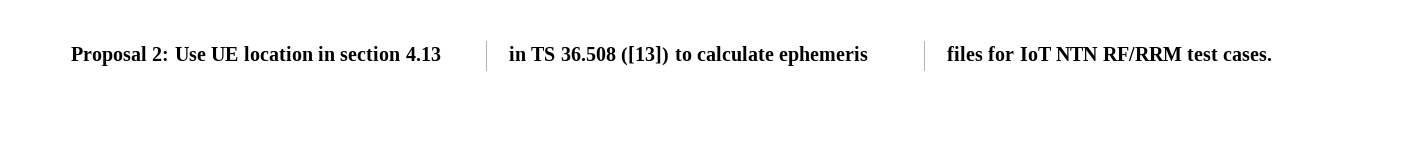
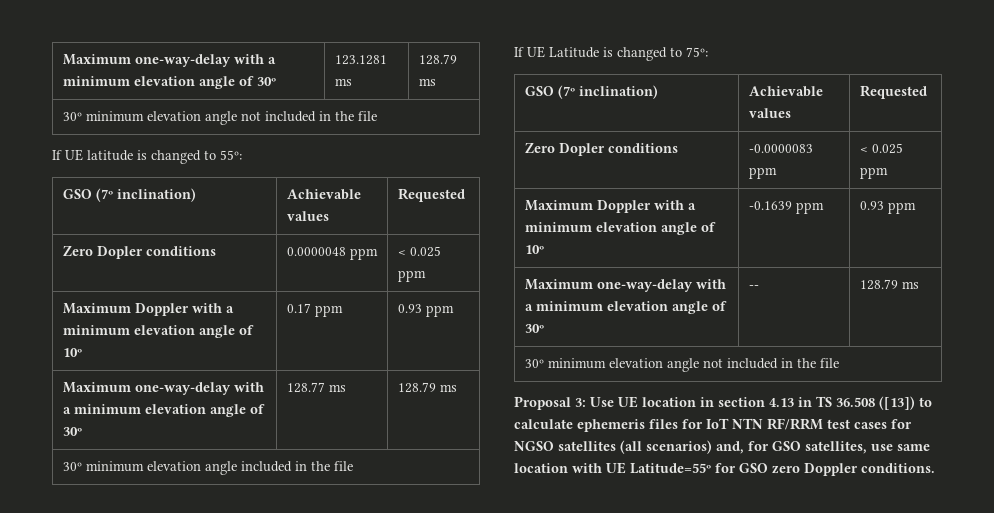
[71,46,170,66] Proposal 2: -> [62,54,276,67] [62,76,276,89] [334,55,387,65] [334,78,352,86] [418,54,457,65] [418,78,436,86] [62,111,377,125] [52,149,242,164] [62,188,196,202] [286,189,361,200] [286,211,329,221] [397,188,465,202] [62,245,216,259] [286,247,378,260] [397,246,441,257] [397,270,426,282] [62,303,234,316] [62,325,254,338] [62,348,82,357] [286,303,343,317] [397,304,454,317] [62,382,264,395] [62,404,265,417] [62,427,82,436] [286,382,346,393] [397,382,457,393] [62,461,353,475] [514,46,708,61] [524,85,658,99] [748,86,823,97] [748,108,791,118] [859,85,927,99] [524,142,678,156] [748,144,813,153] [748,167,777,179] [859,143,903,154] [859,167,888,179] [524,200,696,213] [524,222,716,235] [524,245,544,254] [748,201,824,214] [859,201,916,214] [524,279,726,292] [524,301,727,314] [524,324,544,333] [748,285,759,289] [859,279,919,290] [524,358,839,372] [514,396,586,410] Maximum one-way-delay with a minimum elevation angle of 30º | 123.1281 ms | 128.79 ms // 30º minimum elevation angle not included in the file // If UE latitude is changed to 55º: // GSO (7º inclination) | Achievable values | Requested // Zero Dopler conditions | 0.0000048 ppm | < 0.025 ppm // Maximum Doppler with a minimum elevation angle of 10º | 0.17 ppm | 0.93 ppm // Maximum one-way-delay with a minimum elevation angle of 30º | 128.77 ms | 128.79 ms // 30º minimum elevation angle included in the file // If UE Latitude is changed to 75º: // GSO (7º inclination) | Achievable values | Requested // Zero Dopler conditions | -0.0000083 ppm | < 0.025 ppm // Maximum Doppler with a minimum elevation angle of 10º | -0.1639 ppm | 0.93 ppm // Maximum one-way-delay with a minimum elevation angle of 30º | -- | 128.79 ms // 30º minimum elevation angle not included in the file // Proposal 3:
[1223,51,1273,61] cases. -> [854,419,912,429] [514,440,930,454] [514,462,935,476] cases for NGSO satellites (all scenarios) and, for GSO satellites, use same location with UE Latitude=55º for GSO zero Doppler conditions.

